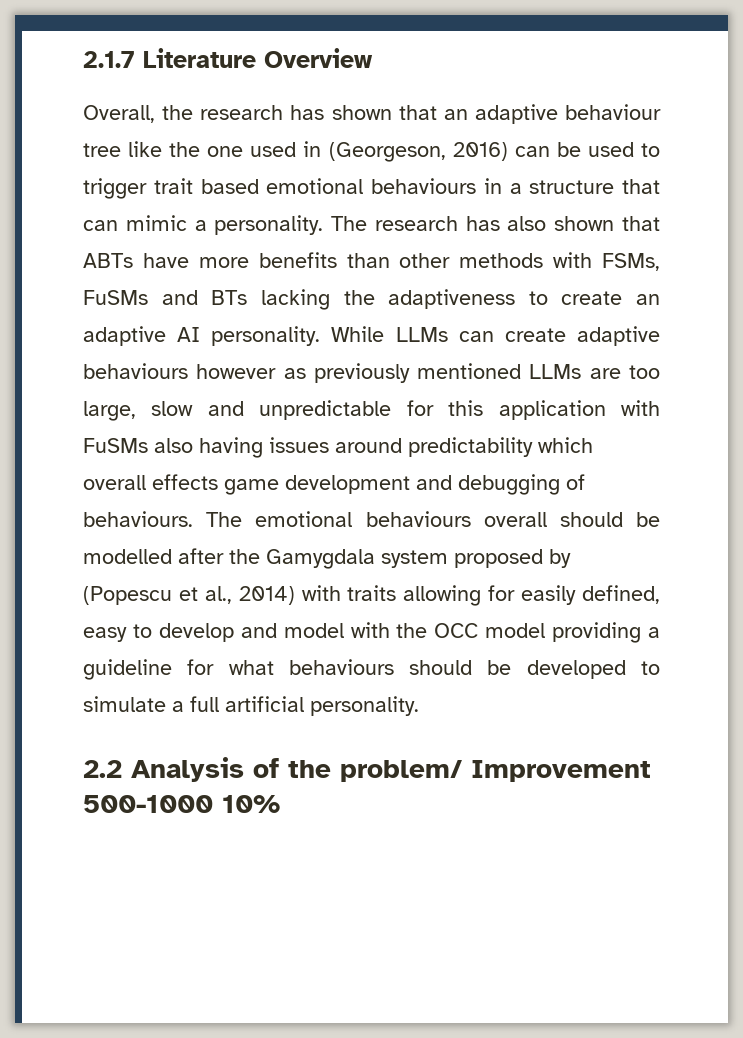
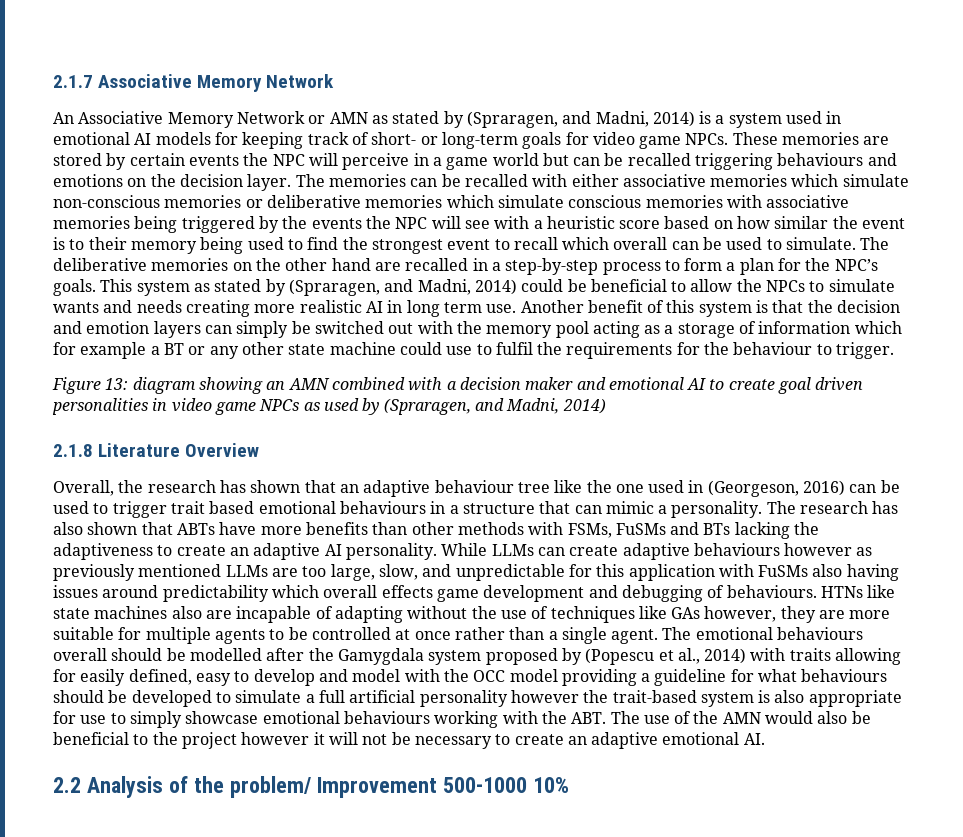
(135, 59) none -> [98,74,335,92] [53,111,842,128] [53,132,890,149] [53,153,897,170] [53,174,909,191] [53,195,850,208] [53,216,906,233] [53,237,890,254] [53,258,878,275] [53,279,895,296] [53,300,901,317] [53,321,902,338] [53,342,895,359] [52,377,864,394] [52,398,606,415] [53,444,93,457] Associative Memory Network // An Associative Memory Network or AMN as stated by (Spraragen, and Madni, 2014) is a system used in emotional AI models for keeping track of short- or long-term goals for video game NPCs. These memories are stored by certain events the NPC will perceive in a game world but can be recalled triggering behaviours and emotions on the decision layer. The memories can be recalled with either associative memories which simulate non-conscious memories or deliberative memories which simulate conscious memories with associative memories being triggered by the events the NPC will see with a heuristic score based on how similar the event is to their memory being used to find the strongest event to recall which overall can be used to simulate. The deliberative memories on the other hand are recalled in a step-by-step process to form a plan for the NPC’s goals. This system as stated by (Spraragen, and Madni, 2014) could be beneficial to allow the NPCs to simulate wants and needs creating more realistic AI in long term use. Another benefit of this system is that the decision and emotion layers can simply be switched out with the memory pool acting as a storage of information which for example a BT or any other state machine could use to fulfil the requirements for the behaviour to trigger. // Figure 13: diagram showing an AMN combined with a decision maker and emotional AI to create goal driven personalities in video game NPCs as used by (Spraragen, and Madni, 2014) // 2.1.8
[151,401,194,416] slow -> [378,564,418,580] slow,
(193, 519) none -> [820,585,896,598] [53,606,891,623] [53,627,659,644] HTNs like state machines also are incapable of adapting without the use of techniques like GAs however, they are more suitable for multiple agents to be controlled at once rather than a single agent.
[310,696,419,716] personality. -> [419,690,902,707] [53,711,871,728] [53,732,765,749] personality however the trait-based system is also appropriate for use to simply showcase emotional behaviours working with the ABT. The use of the AMN would also be beneficial to the project however it will not be necessary to create an adaptive emotional AI.

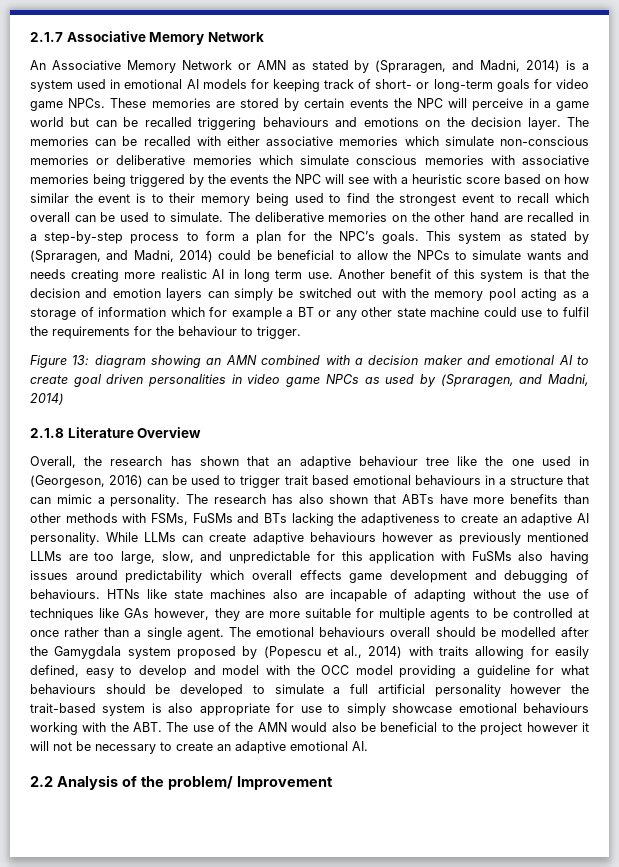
[442,777,569,793] 500-1000 10% -> (333, 783) none

